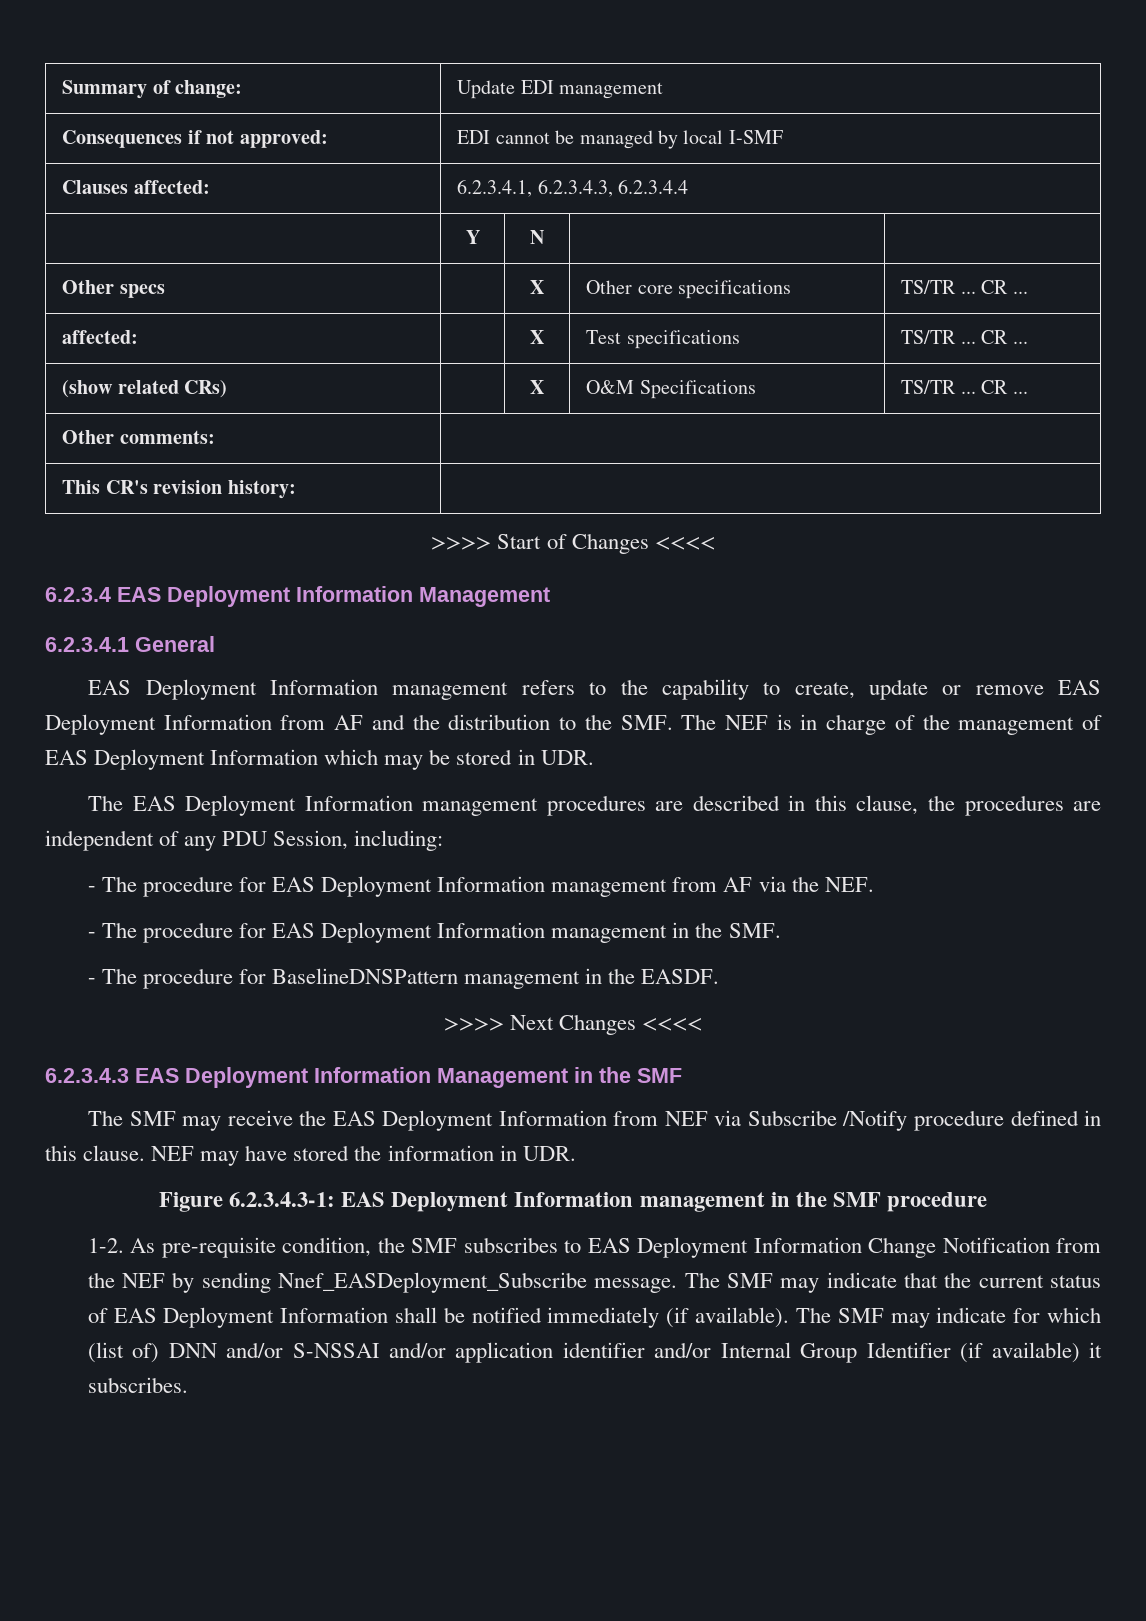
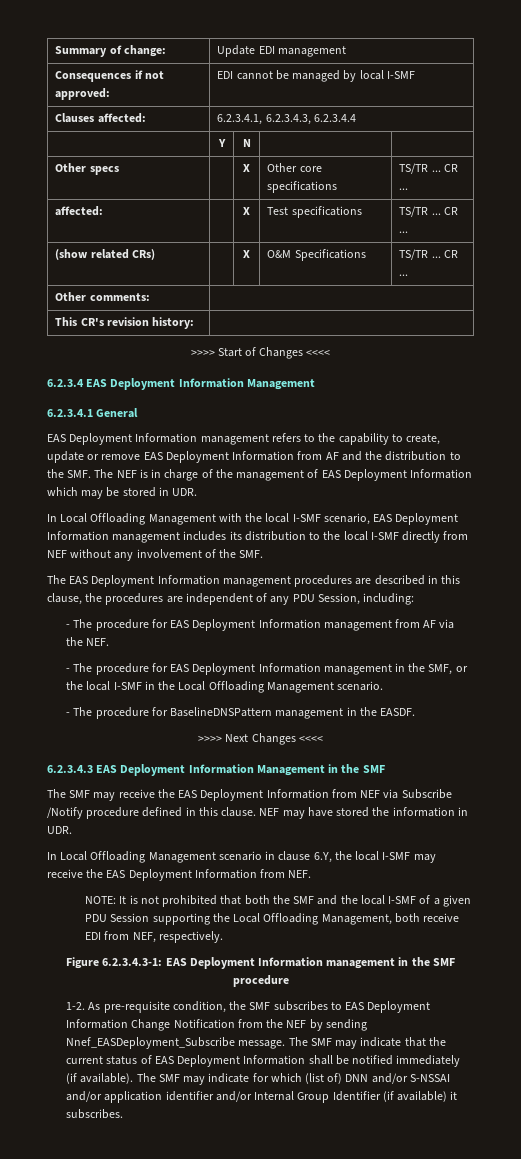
(594, 757) none -> [47,513,459,525] [47,531,469,543] [47,549,264,561] // In Local Offloading Management with the local I-SMF scenario, EAS Deployment Information management includes its distribution to the local I-SMF directly from NEF without any involvement of the SMF.
[728,923,781,938] SMF. -> [428,664,468,675] [66,681,384,693] SMF, or the local I-SMF in the Local Offloading Management scenario.
(576, 1153) none -> [47,851,436,863] [47,869,312,881] [85,895,471,907] [85,913,460,925] [85,931,223,943] // In Local Offloading Management scenario in clause 6.Y, the local I-SMF may receive the EAS Deployment Information from NEF. // NOTE: It is not prohibited that both the SMF and the local I-SMF of a given PDU Session supporting the Local Offloading Management, both receive EDI from NEF, respectively.

